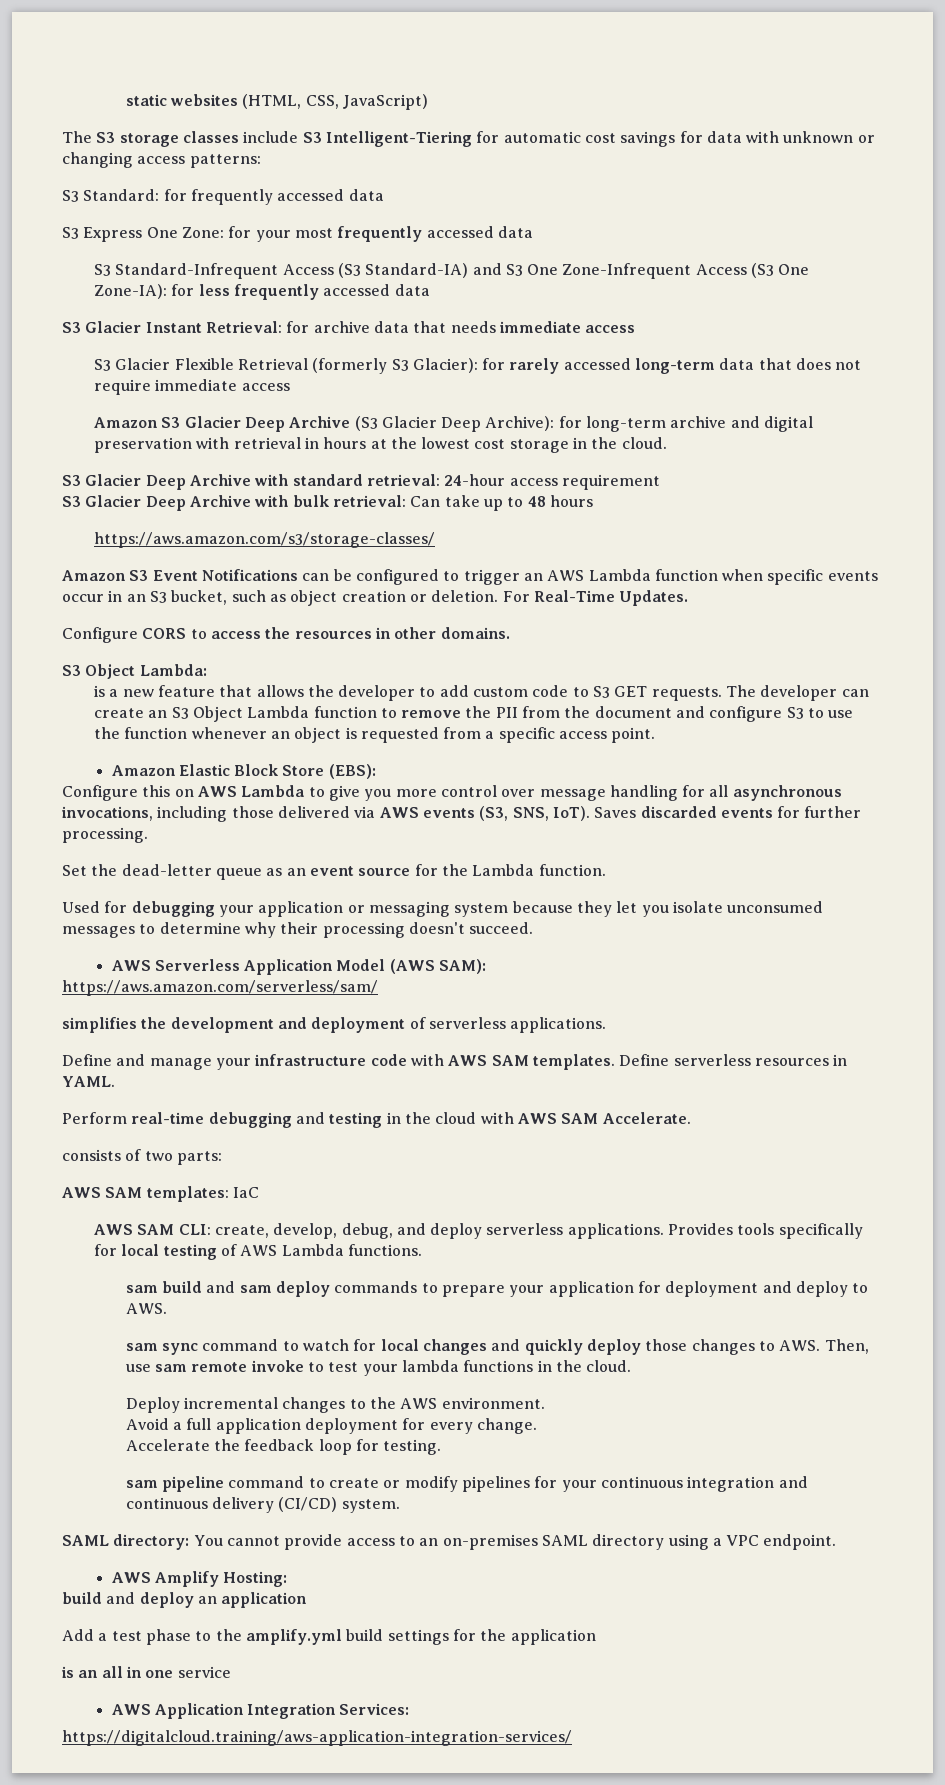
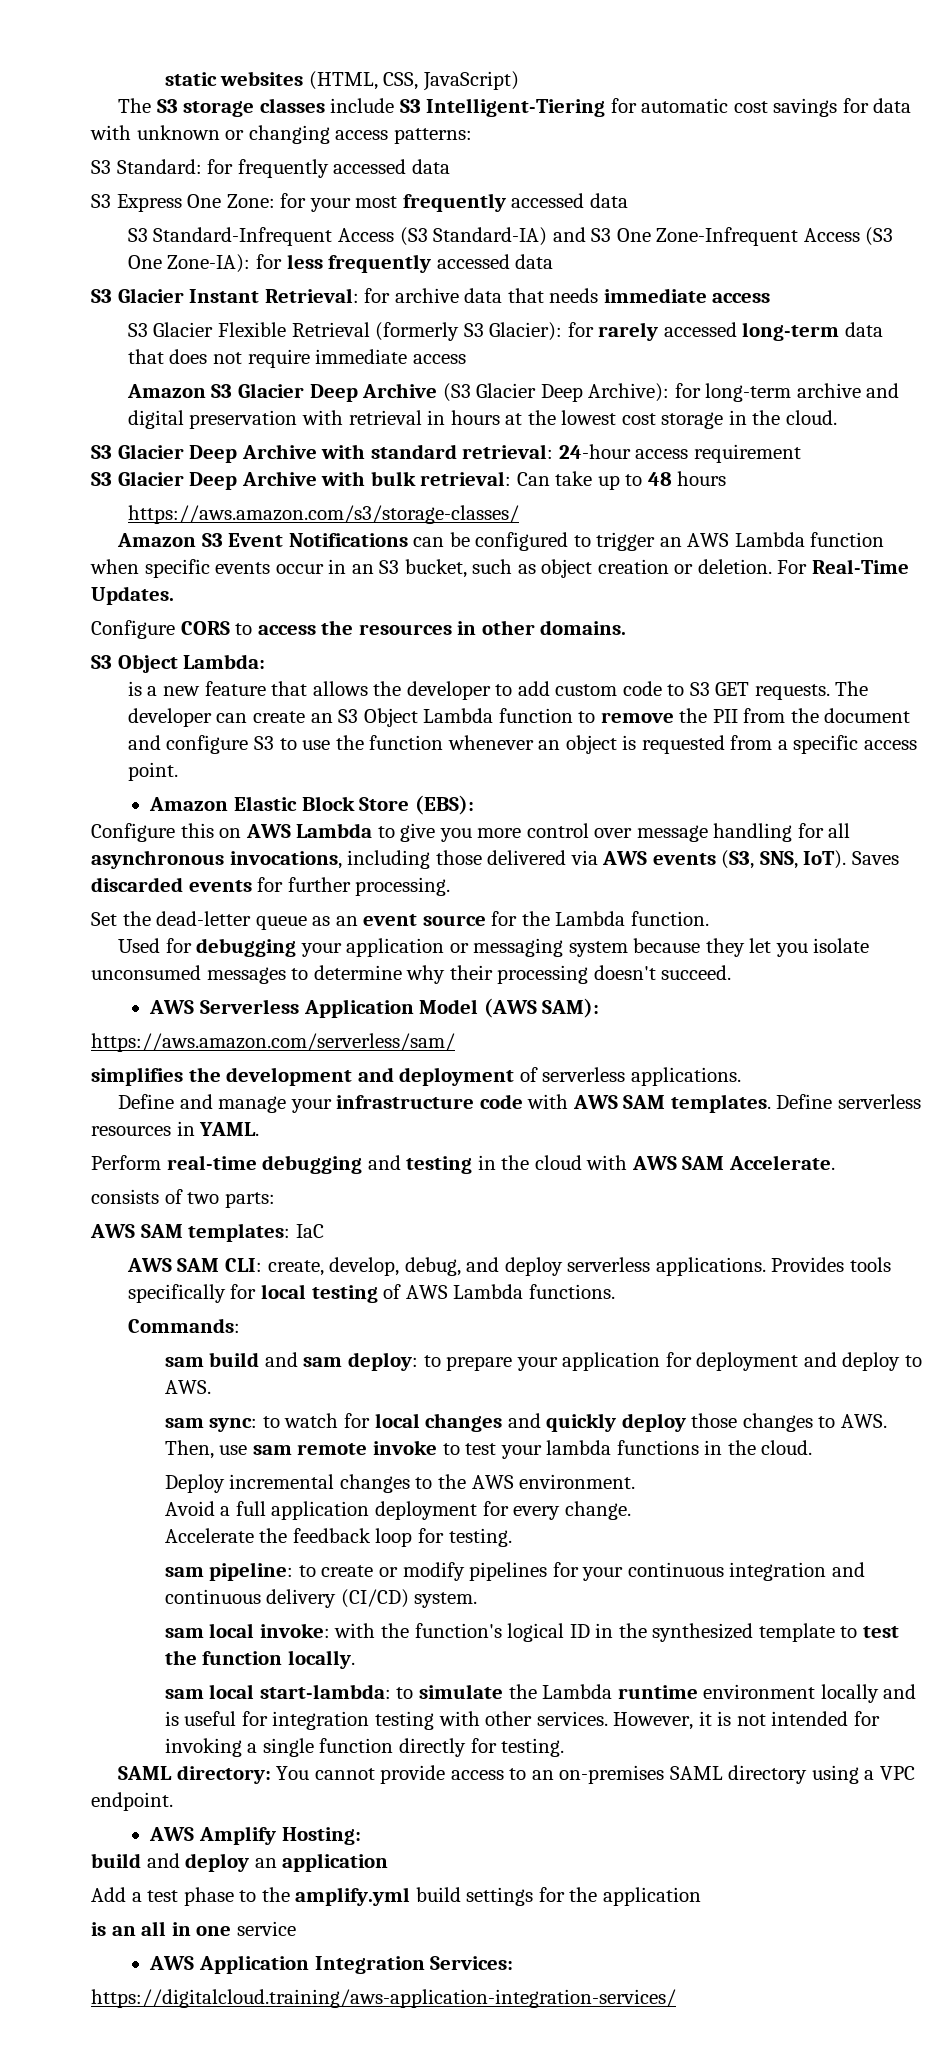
(422, 1250) none -> [127,1318,240,1333] // Commands:
[276,1281,418,1297] deploy commands -> [347,1352,418,1371] deploy:
[162,1339,279,1355] sync command -> [209,1418,258,1432] sync:
[162,1476,305,1492] pipeline command -> [209,1562,294,1581] pipeline:
(400, 1506) none -> [164,1623,899,1642] [164,1650,355,1669] [164,1684,917,1703] [164,1711,880,1730] [164,1738,565,1757] // sam local invoke: with the function's logical ID in the synthesized template to test the function locally. // sam local start-lambda: to simulate the Lambda runtime environment locally and is useful for integration testing with other services. However, it is not intended for invoking a single function directly for testing.

